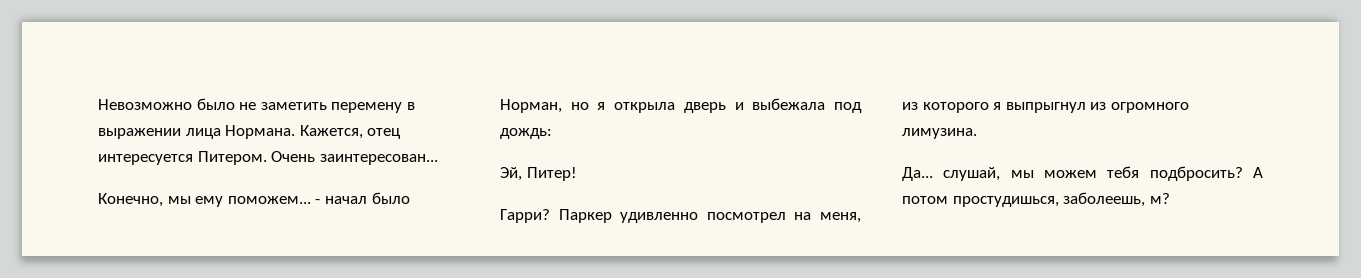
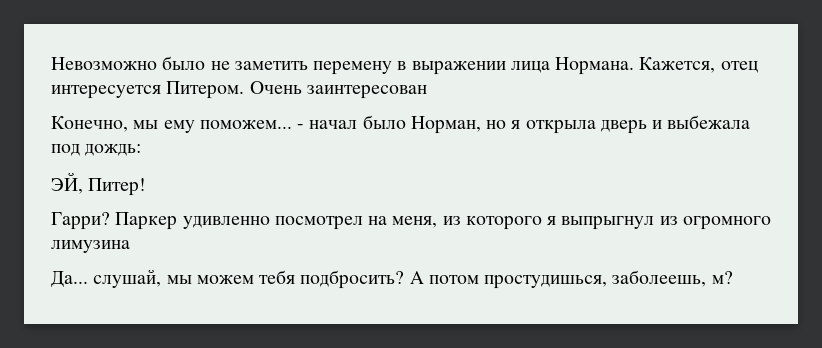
[319,154,438,165] заинтересован... -> [306,85,427,99] заинтересован
[500,167,522,181] Эй, -> [51,172,83,194] ЭЙ,
[902,128,977,139] лимузина. -> [51,240,130,253] лимузина

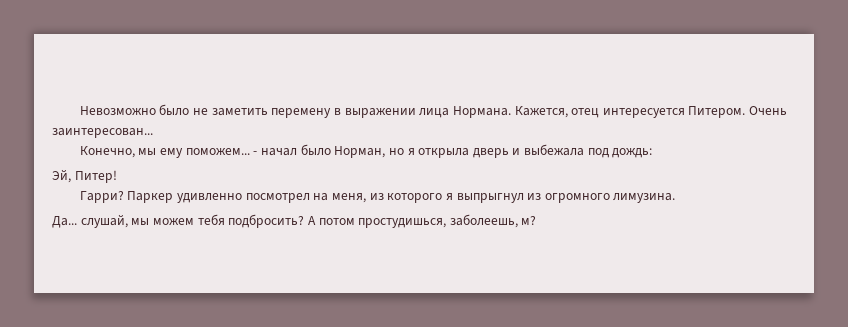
[306,85,427,99] заинтересован -> [52,128,153,138] заинтересован...
[51,172,83,194] ЭЙ, -> [52,169,71,183] Эй,
[51,240,130,253] лимузина -> [613,193,676,203] лимузина.

